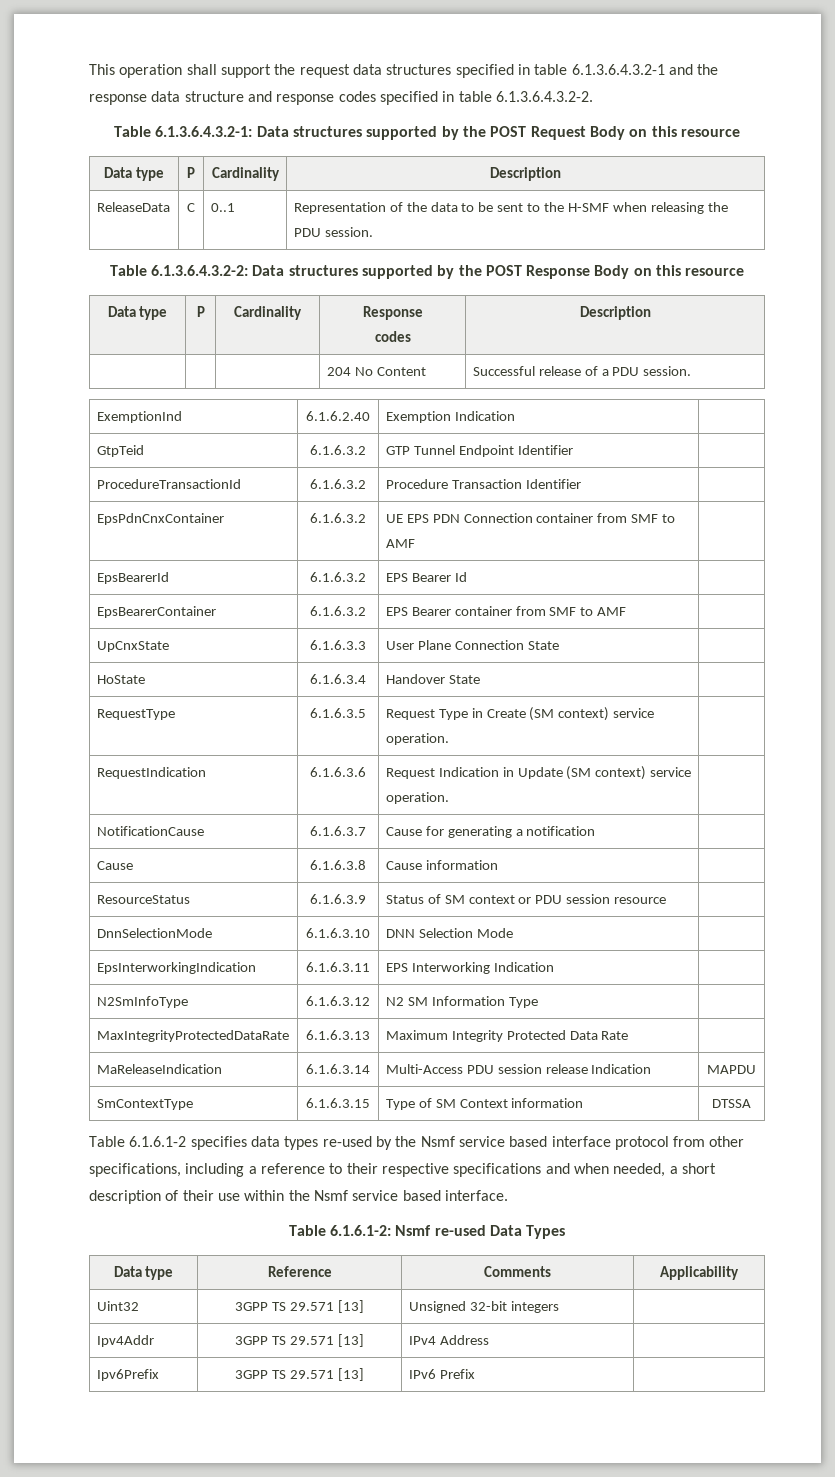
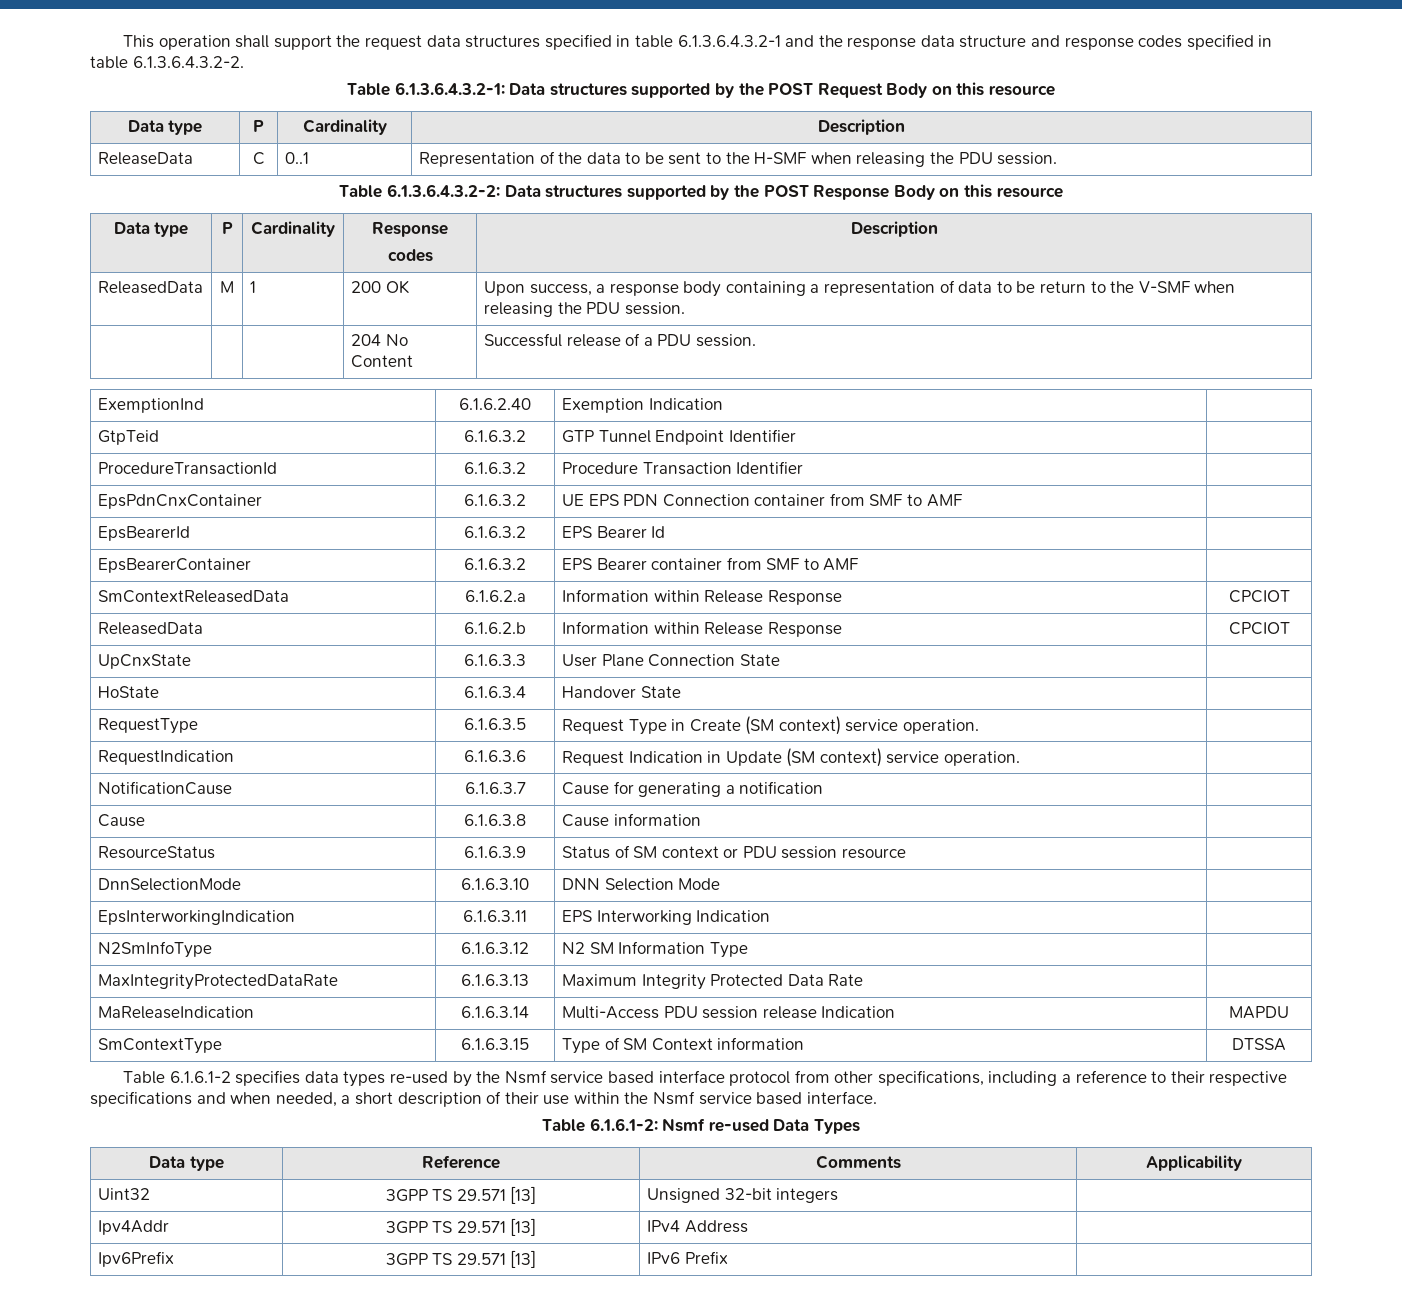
(651, 313) none -> [97,281,203,294] [220,281,234,293] [249,281,256,293] [350,280,409,294] [483,280,1236,297] [483,302,685,317] // ReleasedData | M | 1 | 200 OK | Upon success, a response body containing a representation of data to be return to the V-SMF when releasing the PDU session.
(627, 611) none -> [97,590,289,603] [464,590,526,602] [561,589,842,605] [1228,590,1290,603] [97,622,203,635] [464,622,526,634] [561,621,842,637] [1228,622,1290,635] // SmContextReleasedData | 6.1.6.2.a | Information within Release Response | CPCIOT // ReleasedData | 6.1.6.2.b | Information within Release Response | CPCIOT

